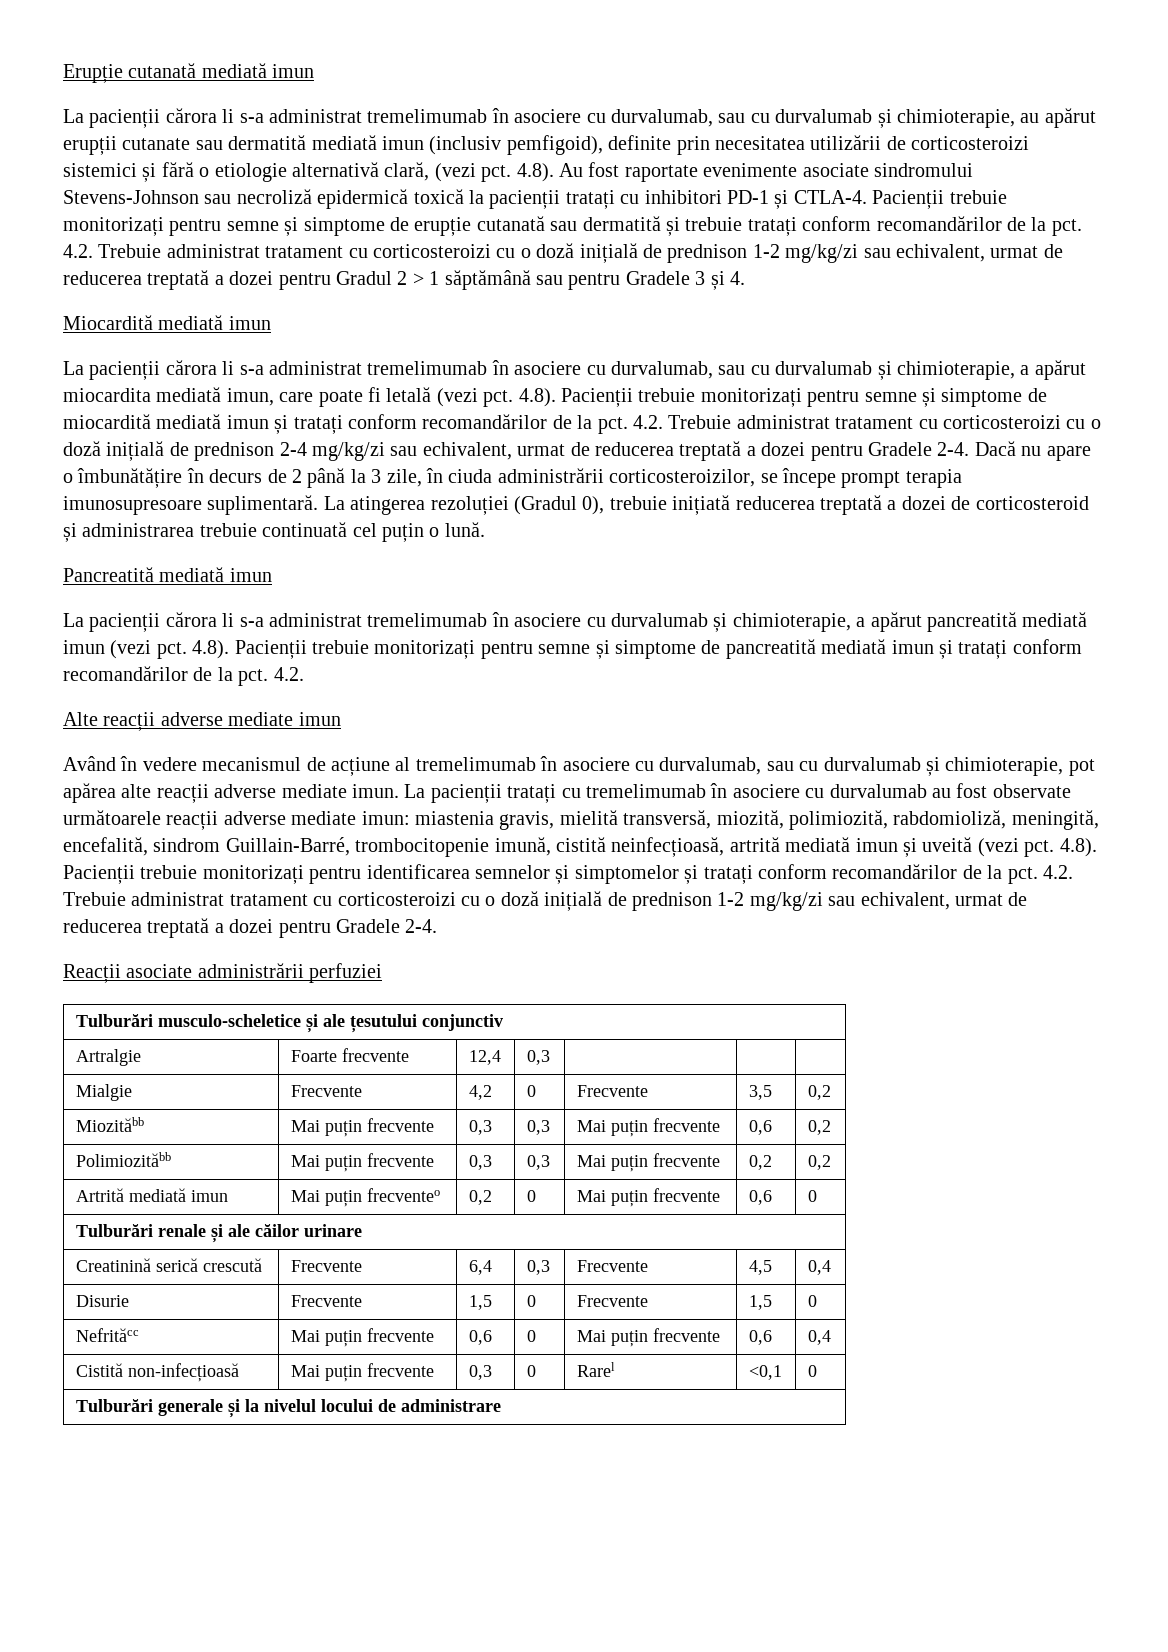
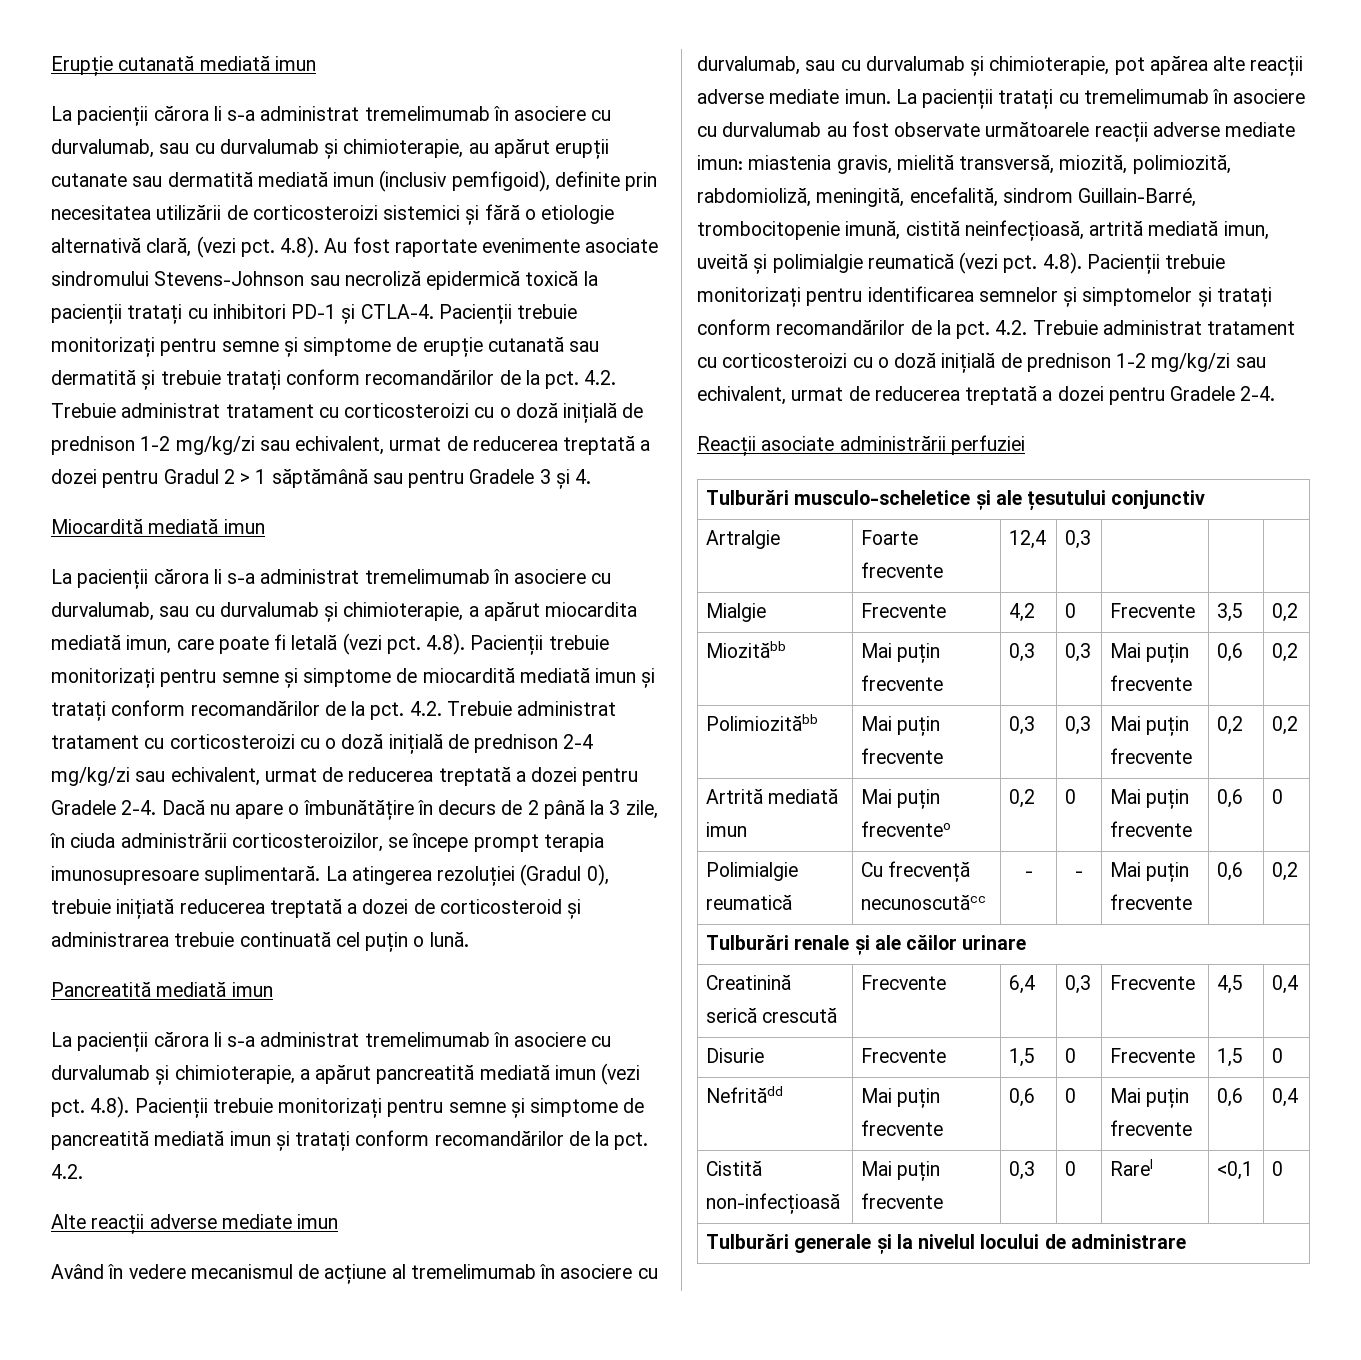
[855,837,973,857] imun și uveită -> [1223,221,1269,240] [697,254,954,274] imun, uveită și polimialgie reumatică
(817, 1196) none -> [706,862,799,881] [706,895,793,910] [861,861,971,882] [861,895,987,910] [1024,871,1033,877] [1075,871,1083,877] [1110,862,1190,882] [1110,894,1193,910] [1217,862,1244,881] [1272,862,1299,881] // Polimialgie reumatică | Cu frecvență necunoscutăcc | - | - | Mai puțin frecvente | 0,6 | 0,2
[75,1328,139,1342] Nefrităcc -> [706,1086,784,1103] Nefritădd

